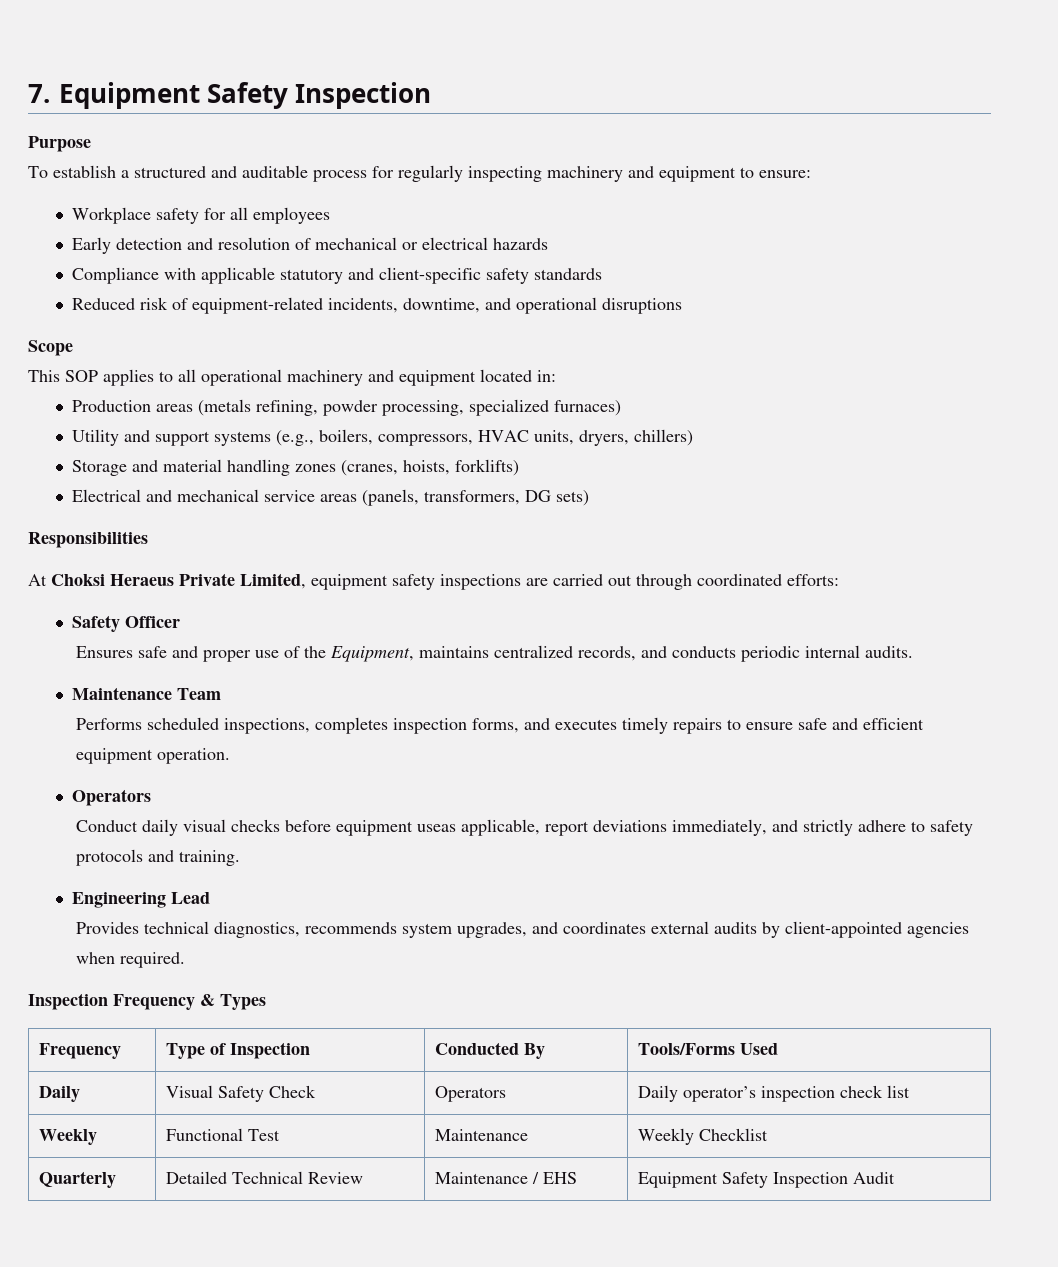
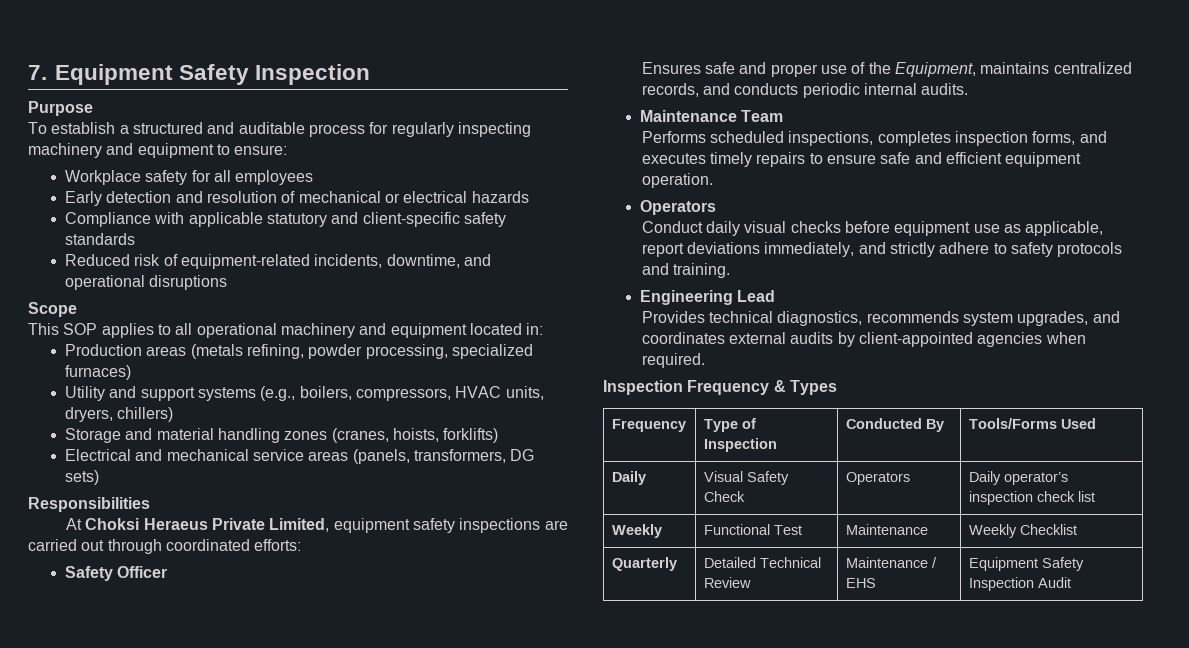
[416,824,456,832] useas -> [973,224,1022,233] use as

